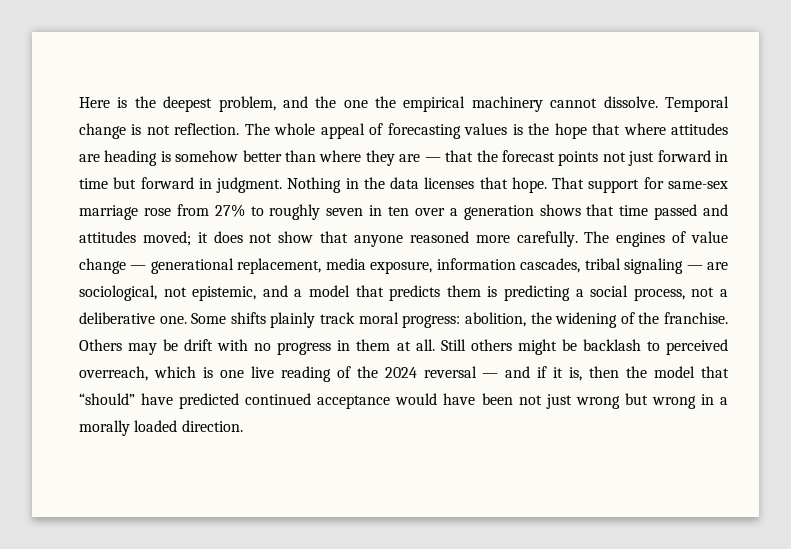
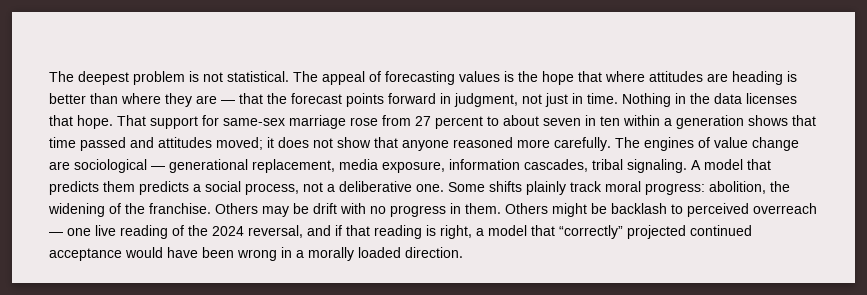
[79,96,729,112] [79,123,316,139] Here is the deepest problem, and the one the empirical machinery cannot dissolve. Temporal change is not reflection. The whole -> [49,71,318,85] The deepest problem is not statistical. The
[175,150,239,162] somehow -> (797, 76) none
[602,150,728,166] [79,177,283,193] not just forward in time but forward in judgment. -> [388,93,618,107] forward in judgment, not just in time.
[214,204,321,220] 27% to roughly -> [415,115,539,129] 27 percent to about
[414,208,445,216] over -> [623,115,660,126] within
(126, 266) none -> [49,159,147,173] are sociological
[624,258,729,274] [79,285,303,301] signaling — are sociological, not epistemic, and a -> [627,159,701,173] signaling. A
[487,285,571,301] is predicting -> [139,181,189,195] predicts
[356,339,512,351] them at all. Still others -> [465,203,548,214] them. Others
[79,366,213,381] overreach, which is -> [753,203,817,214] [49,232,63,236] overreach —
[423,366,730,381] [79,393,240,409] reversal — and if it is, then the model that “should” have predicted -> [248,225,686,239] reversal, and if that reading is right, a model that “correctly” projected
[518,393,648,409] not just wrong but -> (234, 252) none

